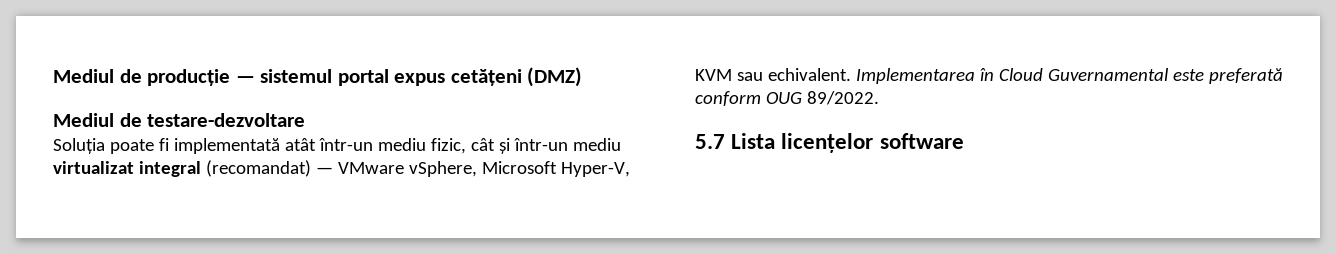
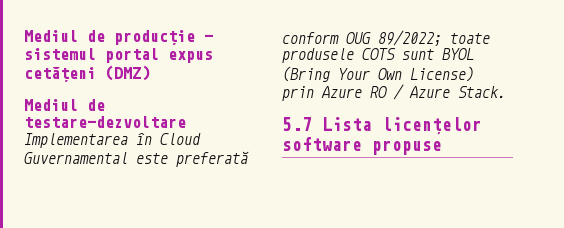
[53,138,621,154] [53,160,630,177] [695,68,851,81] Soluția poate fi implementată atât într-un mediu fizic, cât și într-un mediu virtualizat integral (recomandat) — VMware vSphere, Microsoft Hyper-V, KVM sau echivalent. -> (186, 122) none
[806,91,879,105] 89/2022. -> [378,30,490,46] [282,48,474,63] [282,66,474,82] [282,84,506,101] 89/2022; toate produsele COTS sunt BYOL (Bring Your Own License) prin Azure RO / Azure Stack.
(964, 141) none -> [372,140,442,155] propuse

